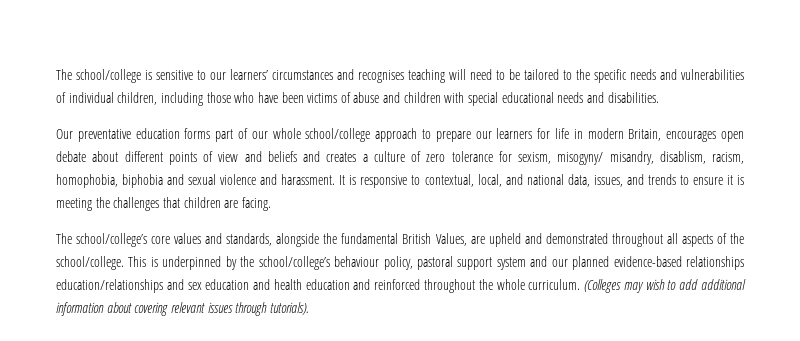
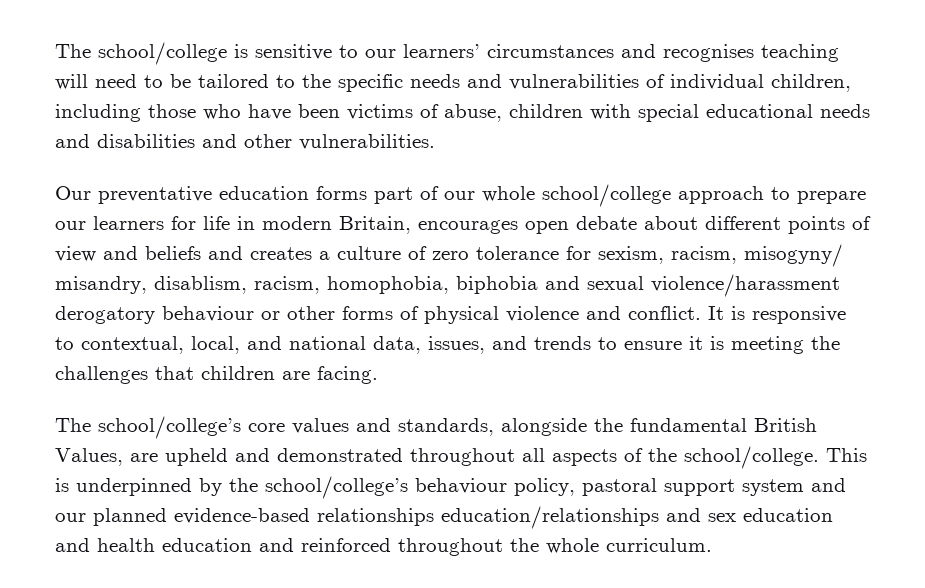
[353,92,401,103] abuse and -> [444,104,502,122] abuse,
[607,92,659,103] disabilities. -> [97,134,435,150] disabilities and other vulnerabilities.
(551, 158) none -> [671,246,737,264] racism,
(217, 179) none -> [651,274,840,297] [55,306,499,324] violence/harassment derogatory behaviour or other forms of physical
[281,174,336,185] harassment. -> [628,306,701,320] conflict.
[584,279,747,293] [56,302,309,316] (Colleges may wish to add additional information about covering relevant issues through tutorials). -> (712, 545) none

